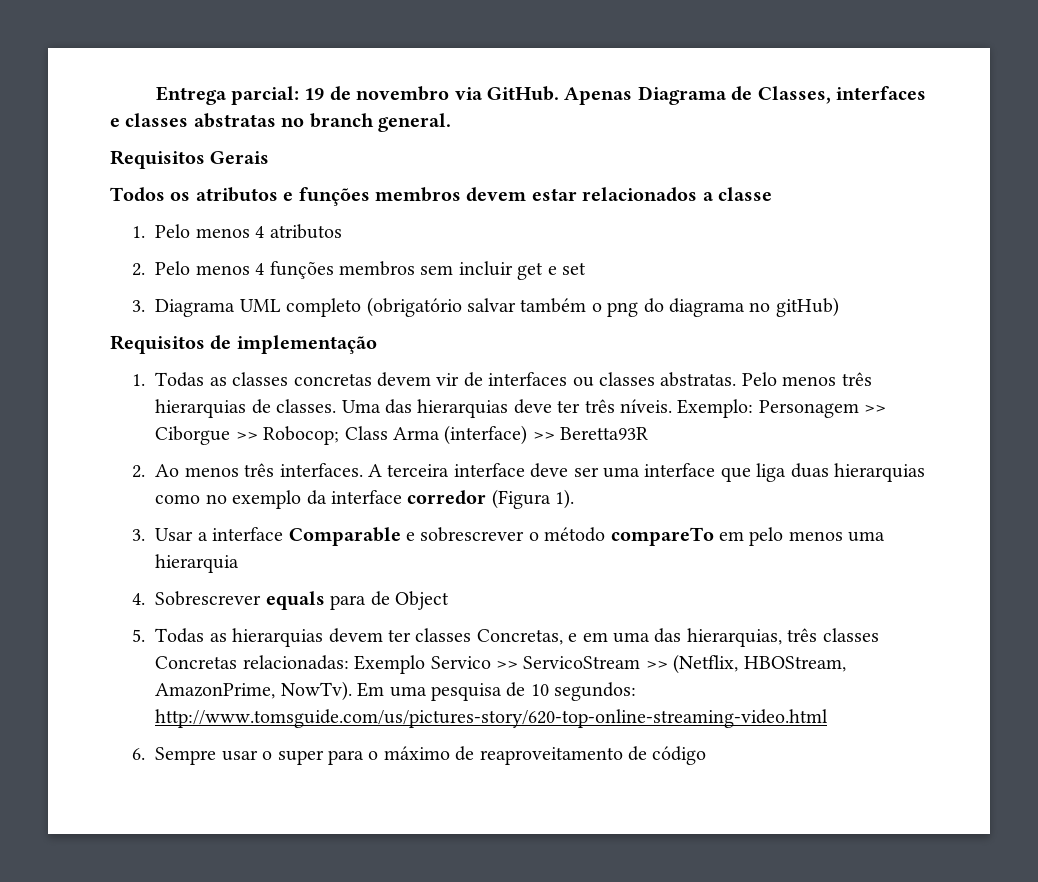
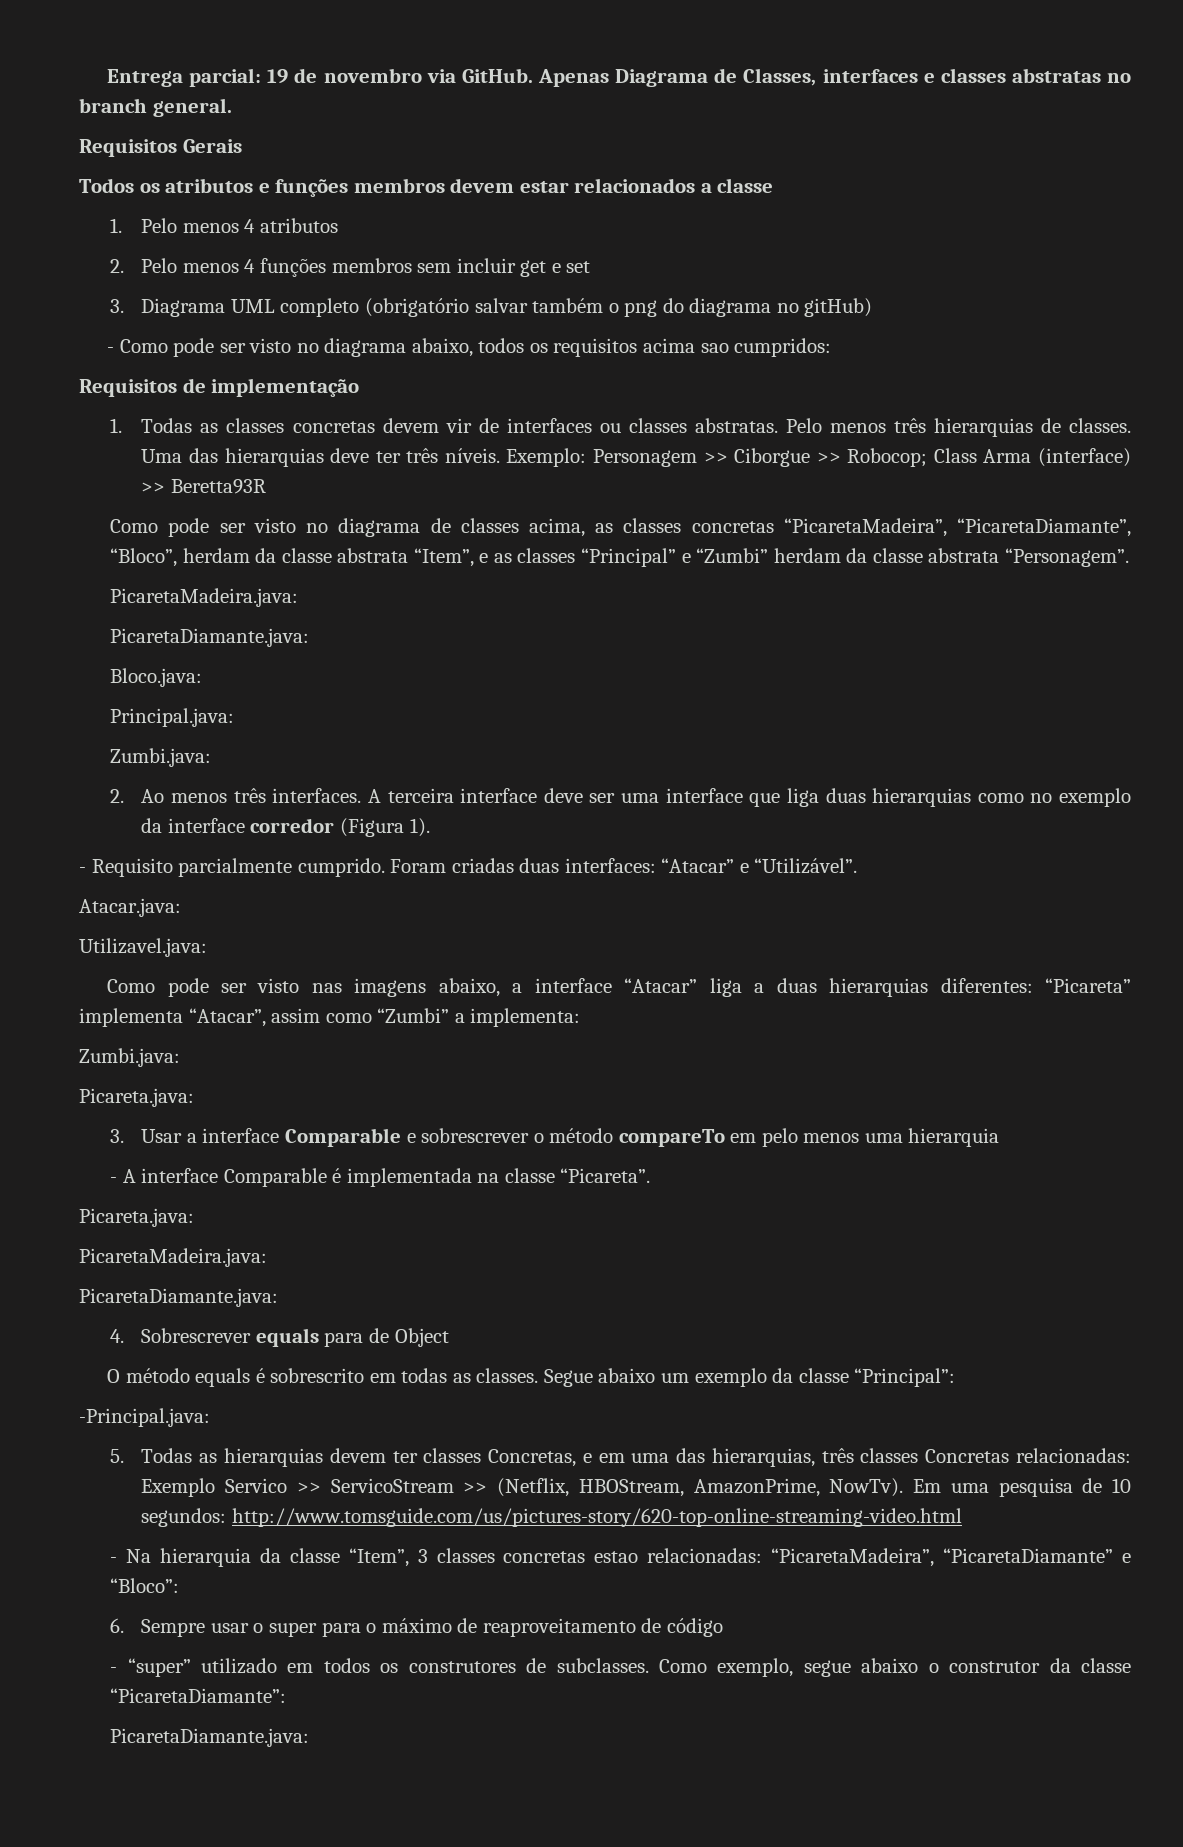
(839, 307) none -> [107,338,832,357] // - Como pode ser visto no diagrama abaixo, todos os requisitos acima sao cumpridos:
(649, 433) none -> [110,518,1132,537] [110,548,1129,567] [110,588,299,607] [110,628,310,647] [110,668,203,687] [110,708,235,727] [110,748,212,767] // Como pode ser visto no diagrama de classes acima, as classes concretas “PicaretaMadeira”, “PicaretaDiamante”, “Bloco”, herdam da classe abstrata “Item”, e as classes “Principal” e “Zumbi” herdam da classe abstrata “Personagem”. // PicaretaMadeira.java: // PicaretaDiamante.java: // Bloco.java: // Principal.java: // Zumbi.java:
(575, 499) none -> [79,858,858,877] [79,898,181,917] [79,938,207,957] [107,978,1131,997] [79,1008,581,1027] [79,1048,180,1067] [79,1088,194,1107] // - Requisito parcialmente cumprido. Foram criadas duas interfaces: “Atacar” e “Utilizável”. // Atacar.java: // Utilizavel.java: // Como pode ser visto nas imagens abaixo, a interface “Atacar” liga a duas hierarquias diferentes: “Picareta” implementa “Atacar”, assim como “Zumbi” a implementa: // Zumbi.java: // Picareta.java:
(240, 563) none -> [110,1168,651,1187] [79,1208,194,1227] [79,1248,267,1267] [79,1288,278,1307] // - A interface Comparable é implementada na classe “Picareta”. // Picareta.java: // PicaretaMadeira.java: // PicaretaDiamante.java:
(450, 600) none -> [107,1368,956,1387] [79,1408,210,1427] // O método equals é sobrescrito em todas as classes. Segue abaixo um exemplo da classe “Principal”: // -Principal.java:
(829, 718) none -> [110,1548,1131,1567] [110,1578,180,1593] // - Na hierarquia da classe “Item”, 3 classes concretas estao relacionadas: “PicaretaMadeira”, “PicaretaDiamante” e “Bloco”:
(707, 755) none -> [110,1658,1131,1677] [110,1688,287,1703] [110,1728,310,1747] // - “super” utilizado em todos os construtores de subclasses. Como exemplo, segue abaixo o construtor da classe “PicaretaDiamante”: // PicaretaDiamante.java:

